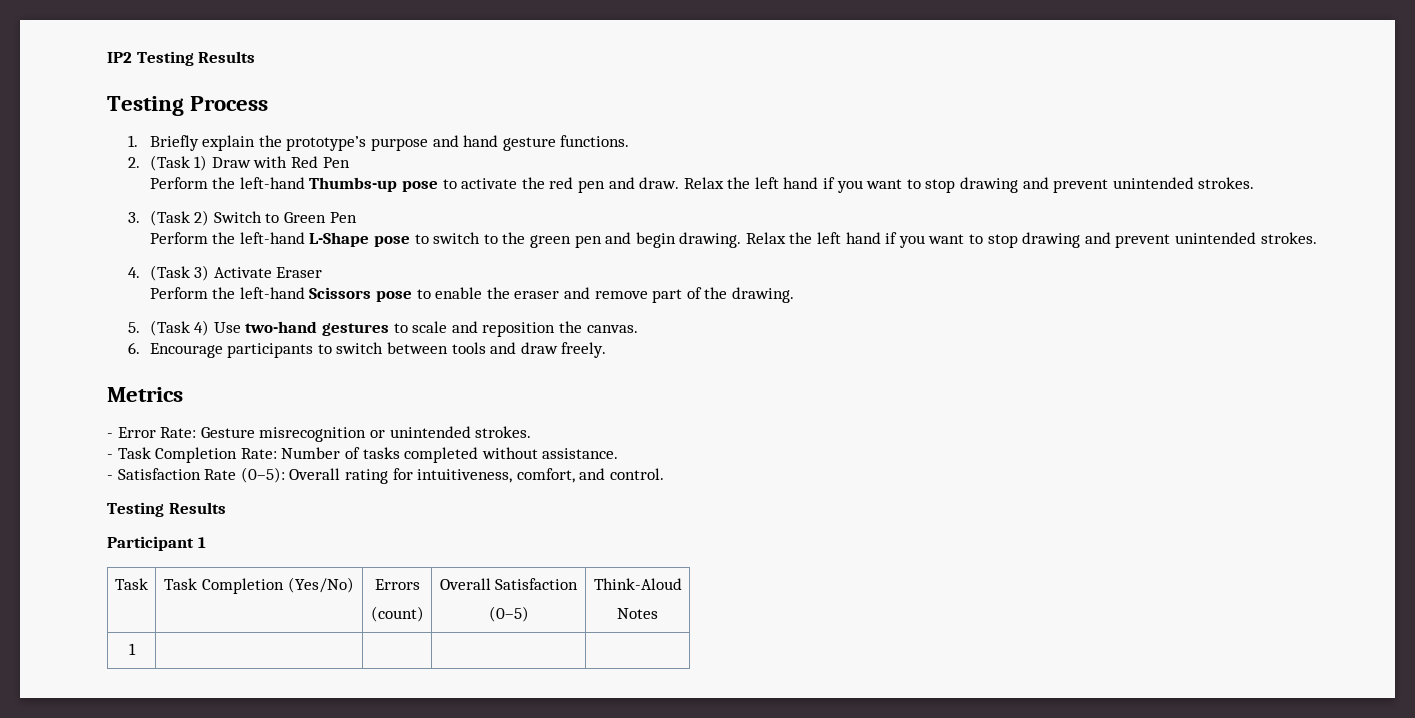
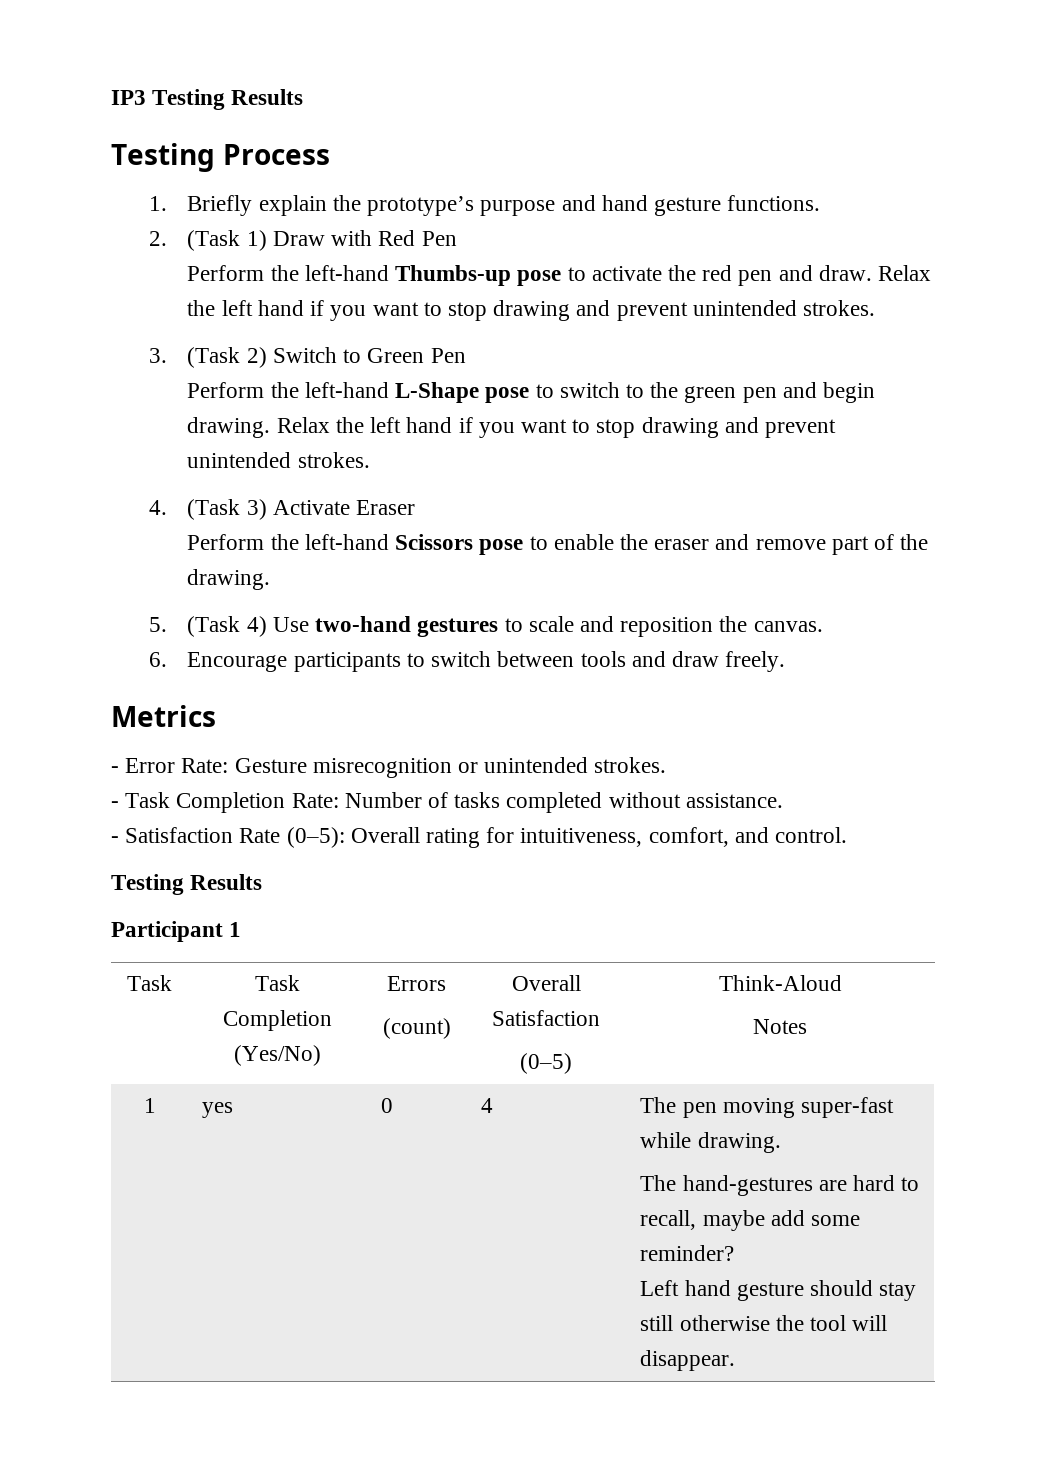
[107,52,132,63] IP2 -> [111,90,146,105] IP3
(136, 649) | | | -> [202,1102,234,1118] [381,1098,394,1113] [481,1098,494,1113] [640,1097,895,1118] [640,1132,781,1153] [640,1175,920,1196] [640,1210,861,1231] [640,1245,735,1261] [640,1280,917,1301] [640,1315,888,1331] [640,1350,736,1371] yes | 0 | 4 | The pen moving super-fast while drawing. // The hand-gestures are hard to recall, maybe add some reminder? // Left hand gesture should stay still otherwise the tool will disappear.

